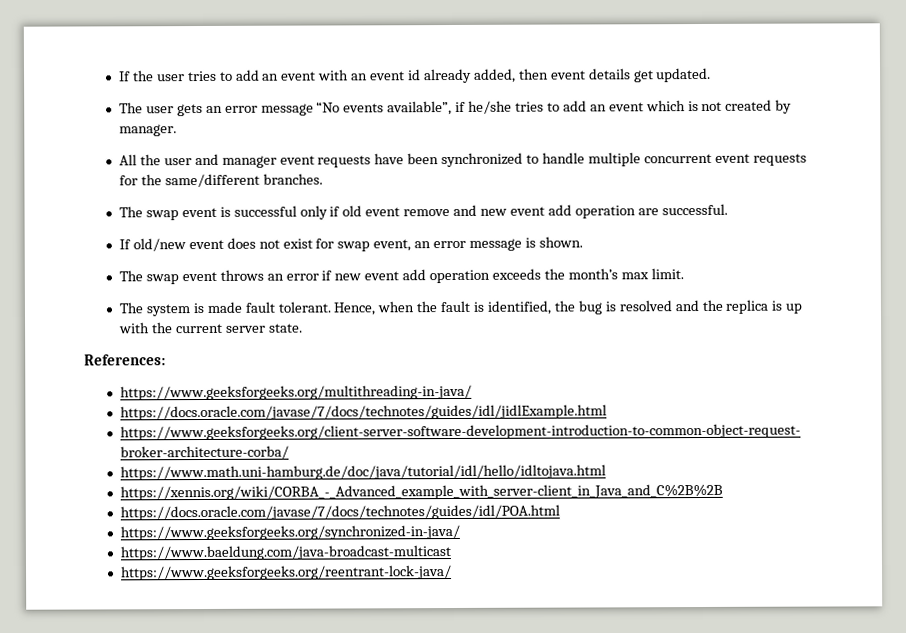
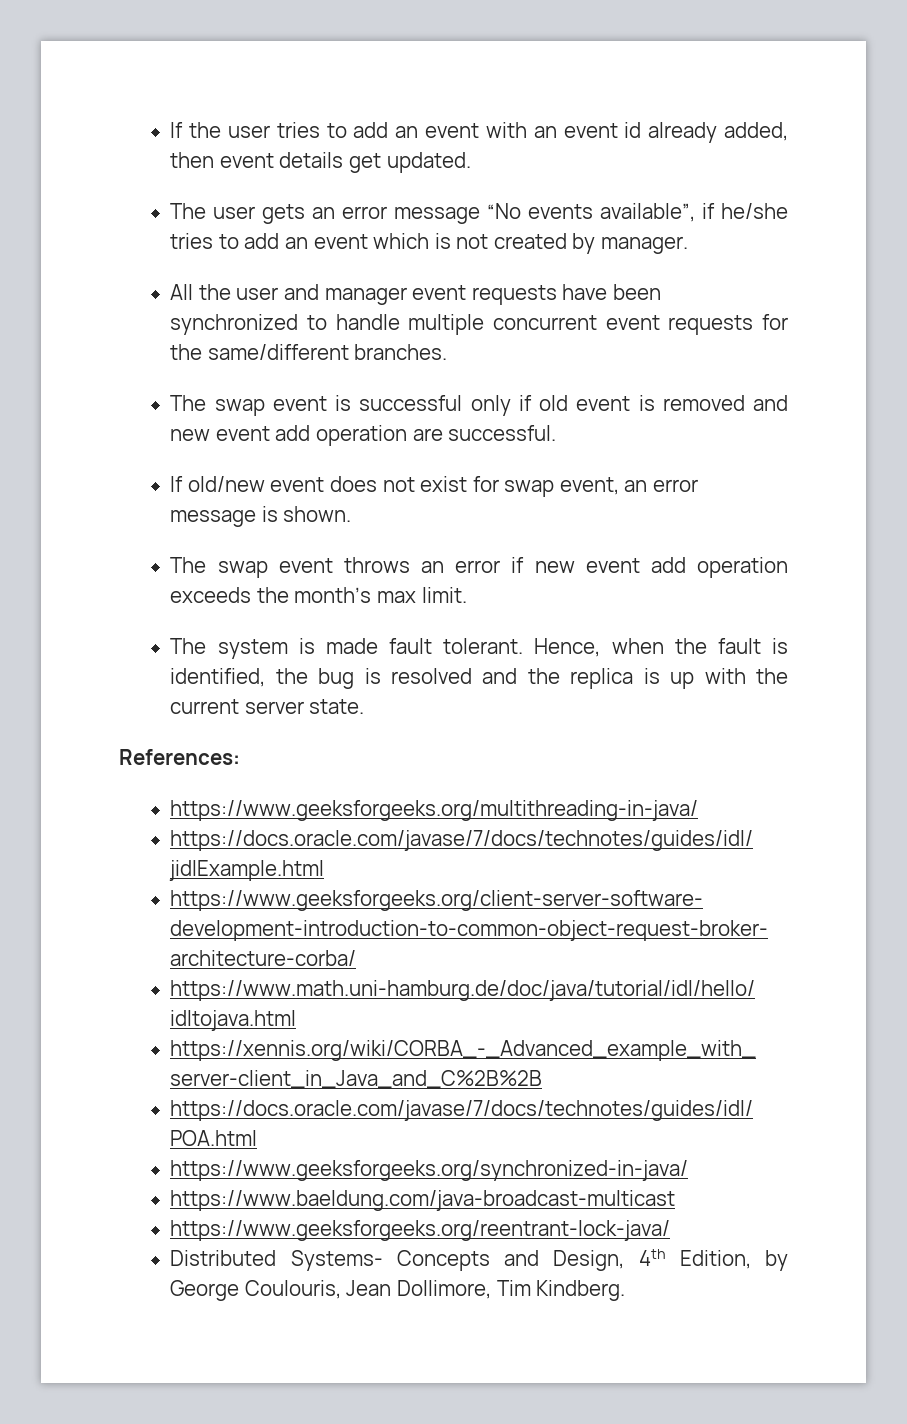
[403,209,451,217] remove -> [638,395,745,411] is removed
(452, 573) none -> [170,1249,789,1271] [170,1280,626,1301] // Distributed Systems- Concepts and Design, 4th Edition, by George Coulouris, Jean Dollimore, Tim Kindberg.

